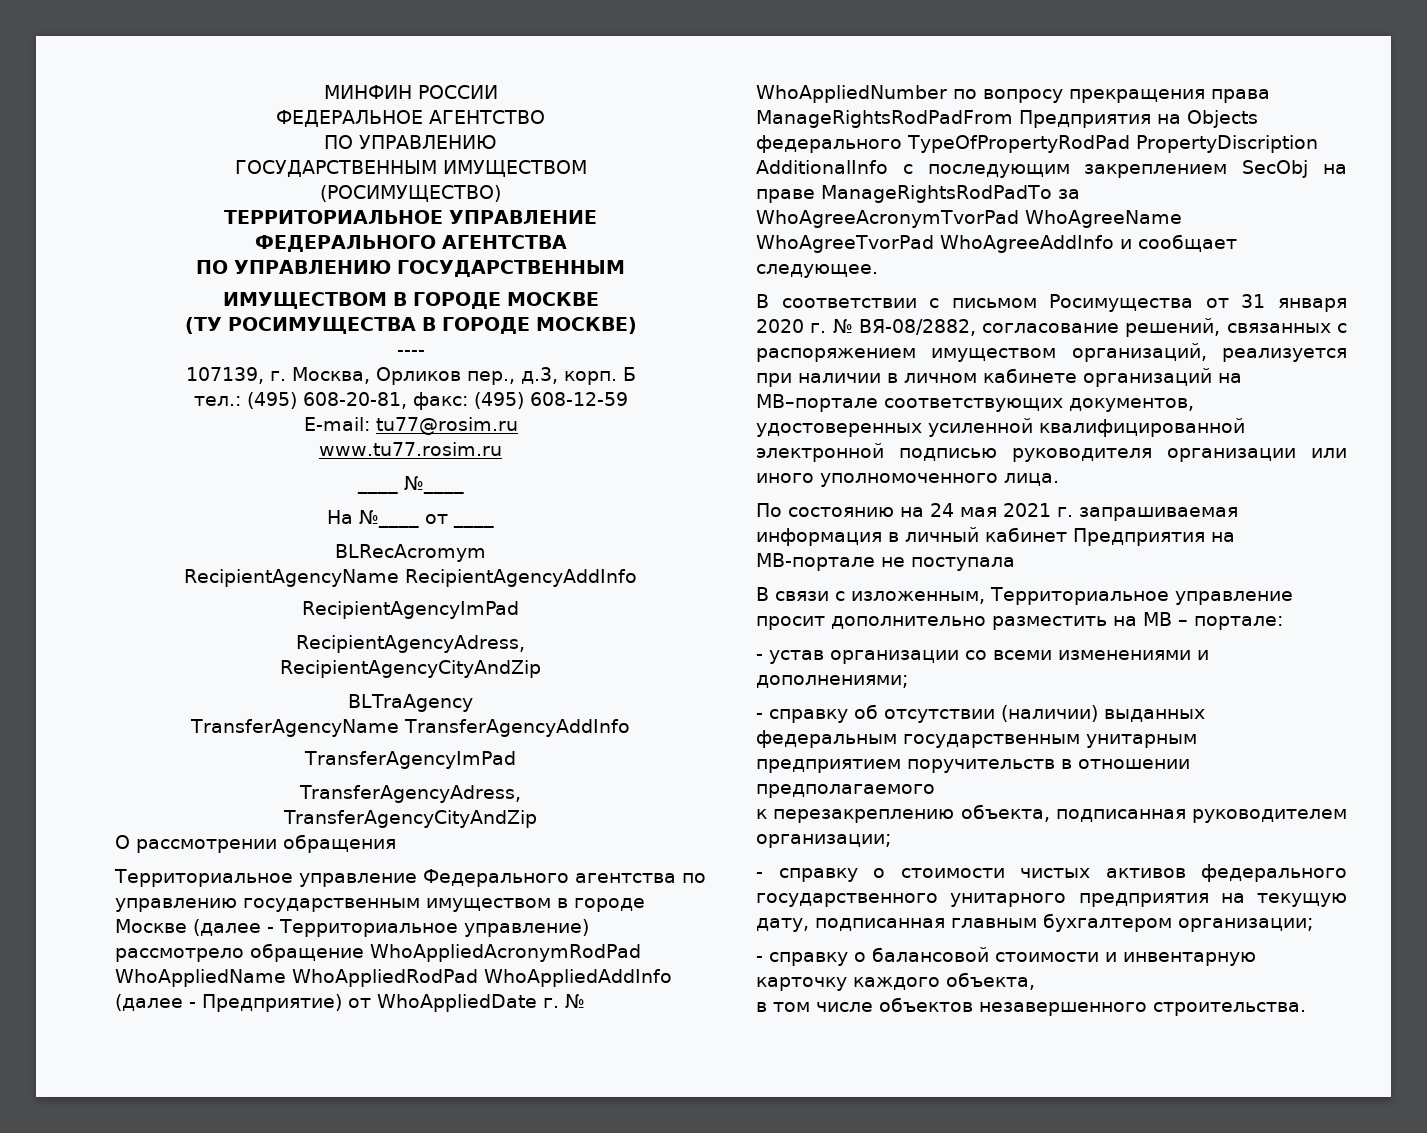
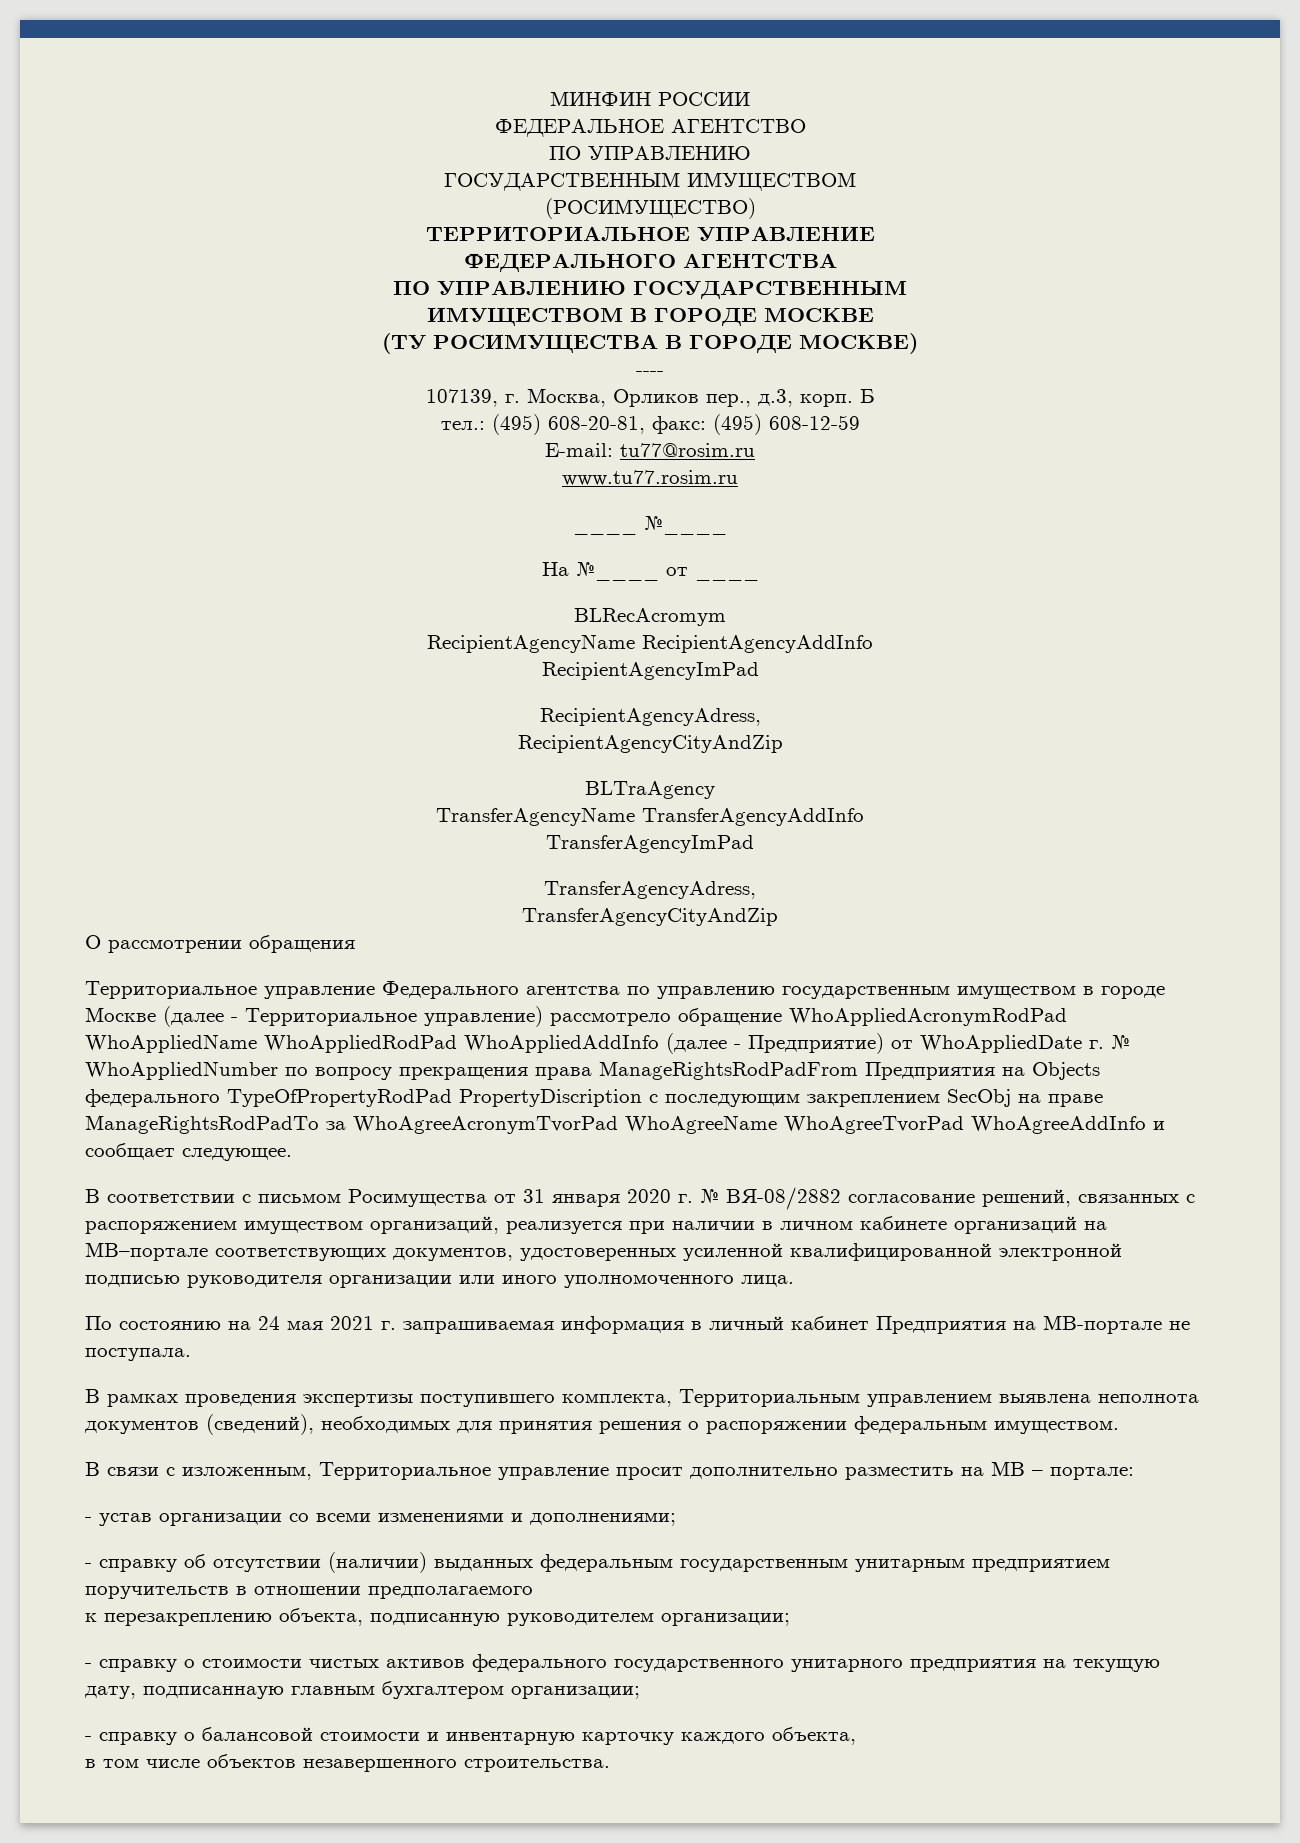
[756,160,888,174] AdditionalInfo -> (642, 1098) none
[858,319,976,336] ВЯ-08/2882, -> [726,1187,841,1210] ВЯ-08/2882
[911,557,1015,571] поступала -> [85,1348,191,1361] [85,1389,1199,1407] [85,1414,1119,1435] поступала. // В рамках проведения экспертизы поступившего комплекта, Территориальным управлением выявлена неполнота документов (сведений), необходимых для принятия решения о распоряжении федеральным имуществом.
[1055,809,1186,822] подписанная -> [370,1613,500,1626] подписанную
[815,918,945,931] подписанная -> [143,1686,284,1699] подписаннаую

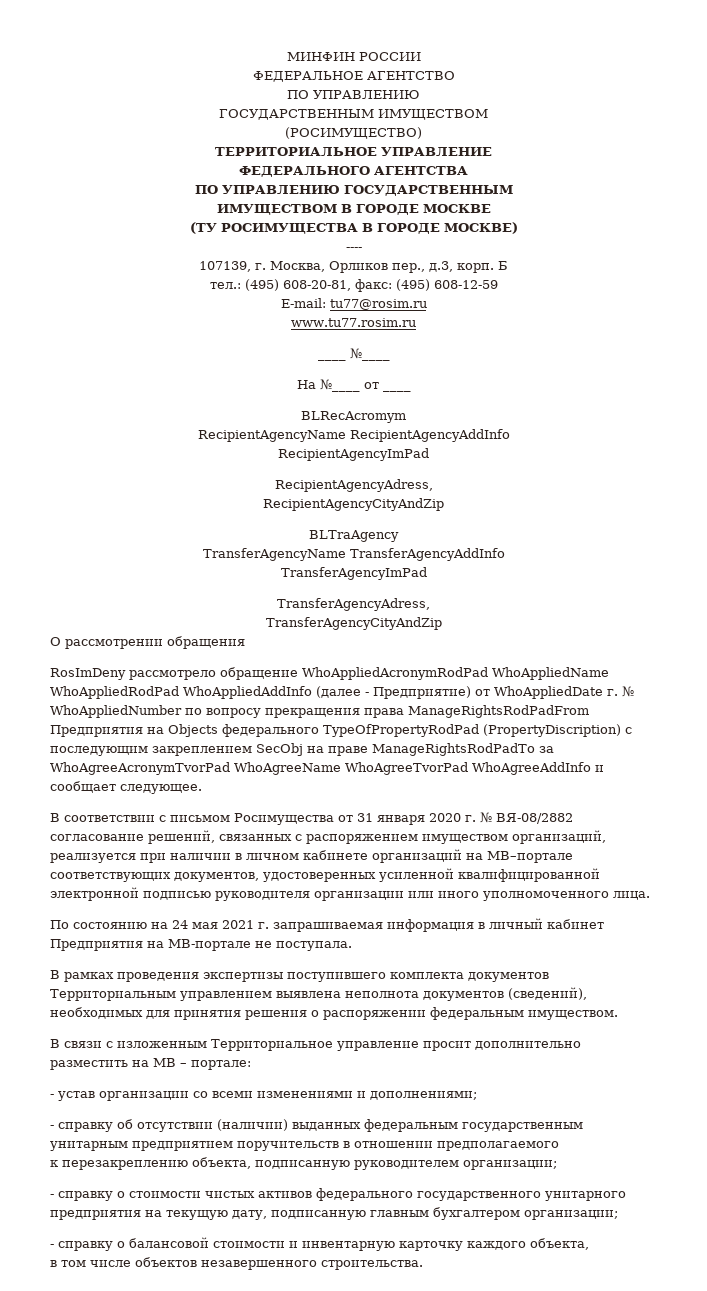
[85,981,1165,999] [85,1006,543,1027] Территориальное управление Федерального агентства по управлению государственным имуществом в городе Москве (далее - Территориальное управление) -> [50,668,126,680] RosImDeny
[459,1089,642,1107] PropertyDiscription -> [483,724,621,737] (PropertyDiscription)
[562,1394,672,1407] комплекта, -> [390,972,549,982] комплекта документов
[182,1467,312,1480] изложенным, -> [117,1041,207,1048] изложенным
[143,1686,284,1699] подписаннаую -> [271,1210,366,1220] подписанную

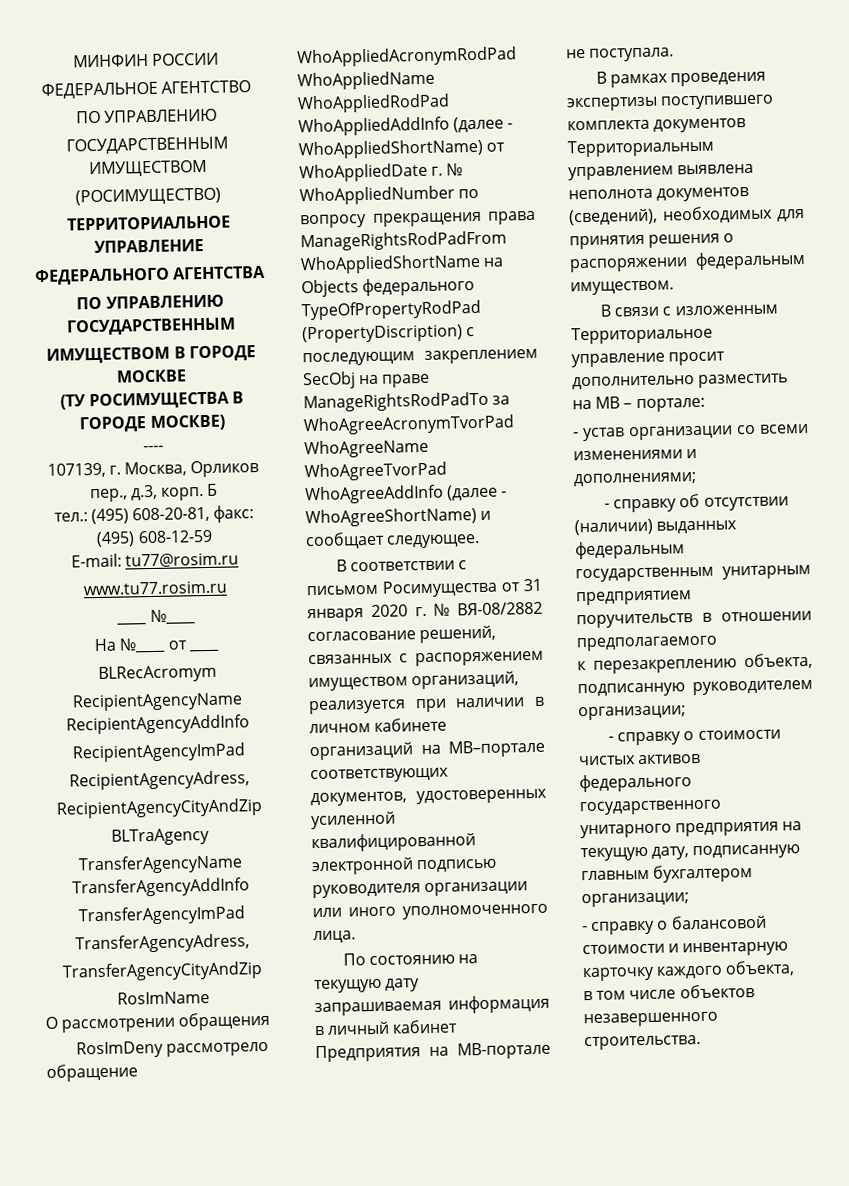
(442, 623) none -> [116,991,210,1005] // RosImName
[373,686,471,699] Предприятие) -> [298,138,483,160] WhoAppliedShortName)
[50,725,143,737] Предприятия -> [300,253,481,275] WhoAppliedShortName
(591, 768) none -> [447,484,508,501] [305,507,477,528] (далее - WhoAgreeShortName)
[172,920,269,929] 24 мая 2021 г. -> [314,978,421,994] текущую дату

